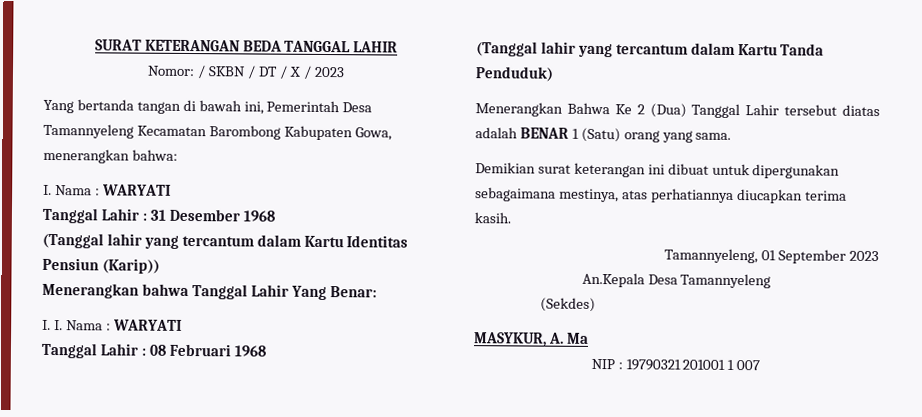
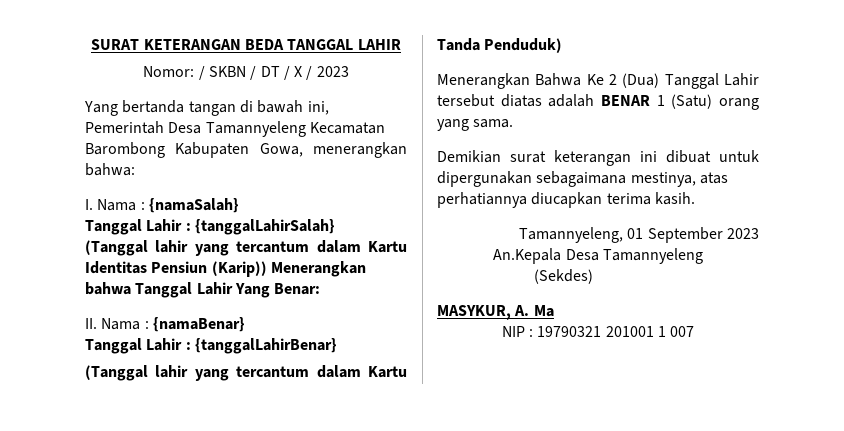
[101,184,171,196] [42,207,275,224] WARYATI // Tanggal Lahir : 31 Desember 1968 -> [148,198,239,213] [85,219,335,235] {namaSalah} // Tanggal Lahir : {tanggalLahirSalah}
(160, 266) // -> (267, 269) none
[42,319,182,331] [41,342,266,359] I. I. Nama : WARYATI // Tanggal Lahir : 08 Februari 1968 -> [85,317,245,332] [85,338,337,354] II. Nama : {namaBenar} // Tanggal Lahir : {tanggalLahirBenar}

